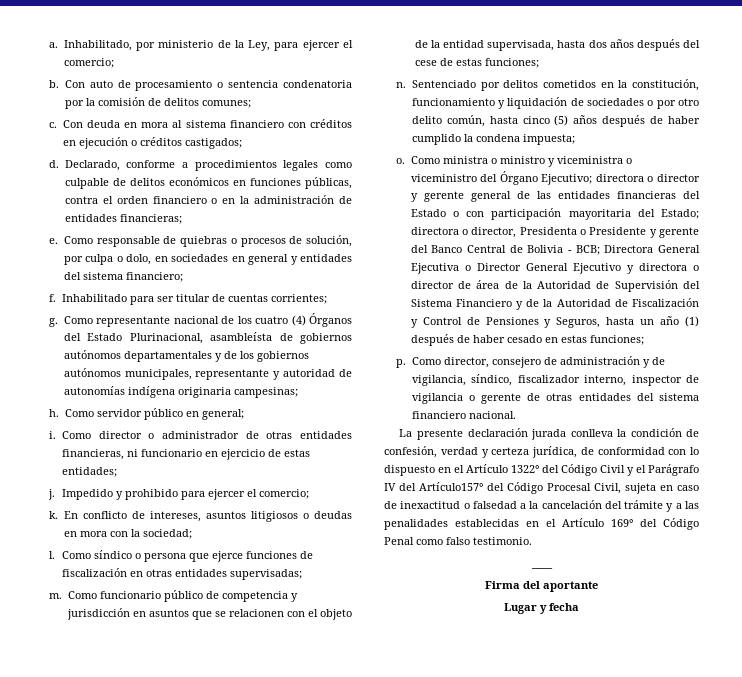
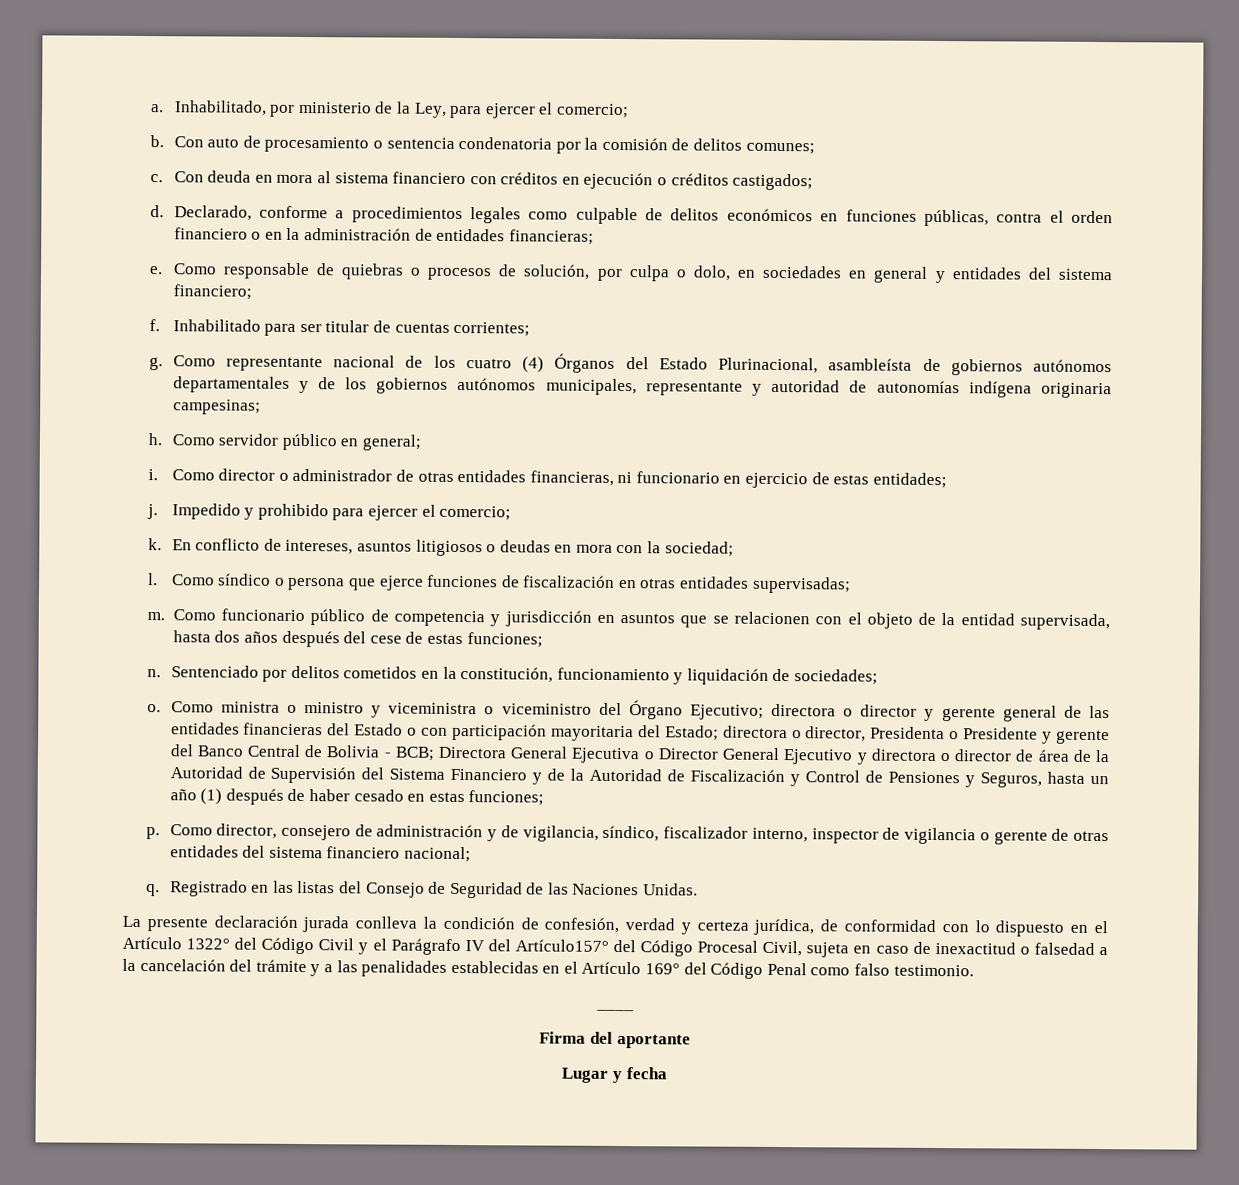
[587,98,699,109] [411,115,700,127] [411,134,575,145] sociedades o por otro delito común, hasta cinco (5) años después de haber cumplido la condena impuesta; -> [794,669,879,685] sociedades;
[468,411,516,419] nacional. -> [403,846,471,863] [146,880,699,899] nacional; // q. Registrado en las listas del Consejo de Seguridad de las Naciones Unidas.

